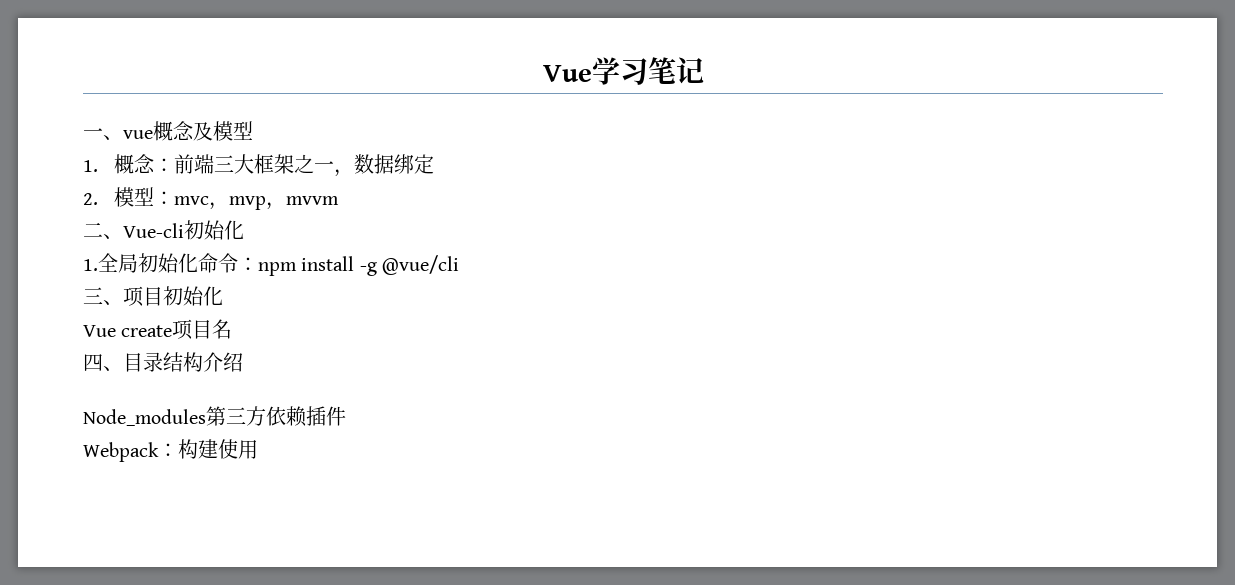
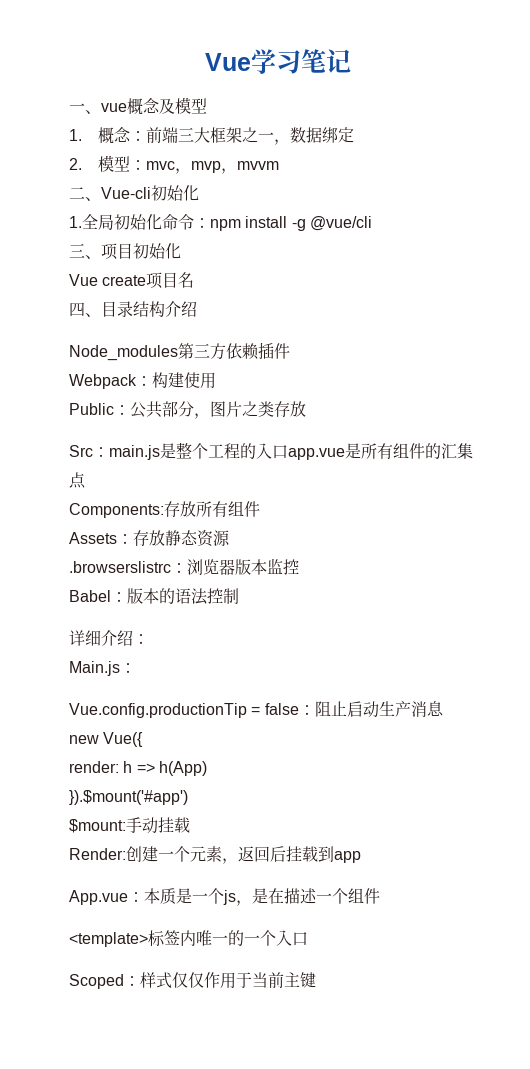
(258, 449) none -> [69,401,306,419] [69,442,473,460] [69,472,86,489] [69,501,260,518] [69,530,230,547] [69,558,299,575] [69,588,239,605] [69,630,149,646] [69,661,136,676] [69,701,444,718] [69,732,144,747] [69,761,207,776] [69,790,188,805] [69,817,190,834] [69,846,361,864] [69,888,380,906] [69,930,308,947] [69,972,316,989] // Public：公共部分，图片之类存放 // Src：main.js是整个工程的入口app.vue是所有组件的汇集点 // Components:存放所有组件 // Assets：存放静态资源 // .browserslistrc：浏览器版本监控 // Babel：版本的语法控制 // 详细介绍： // Main.js： // Vue.config.productionTip = false：阻止启动生产消息 // new Vue({ // render: h => h(App) // }).$mount('#app') // $mount:手动挂载 // Render:创建一个元素，返回后挂载到app // App.vue：本质是一个js，是在描述一个组件 // <template>标签内唯一的一个入口 // Scoped：样式仅仅作用于当前主键

